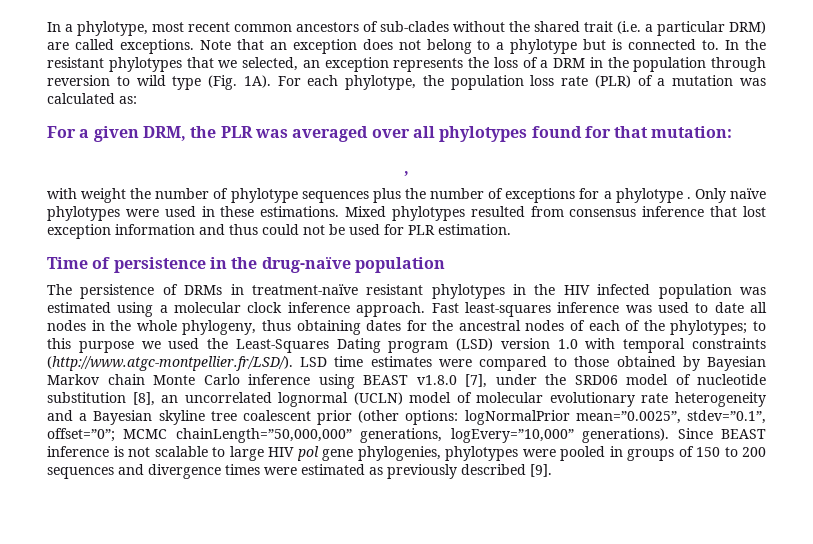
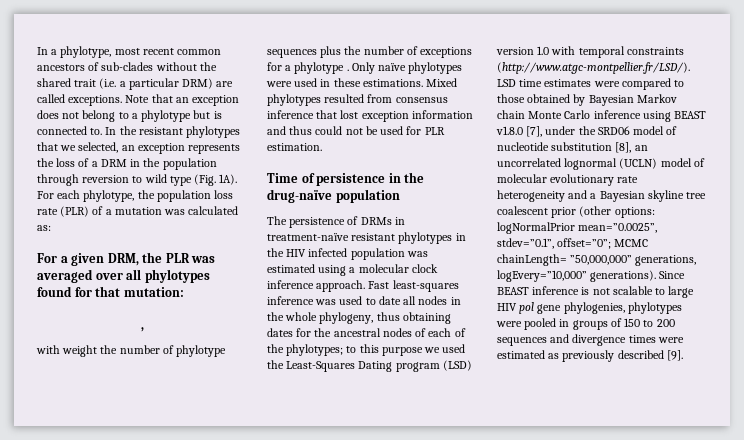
[175,428,352,443] chainLength=”50,000,000” -> [497,254,633,266] chainLength= ”50,000,000”

